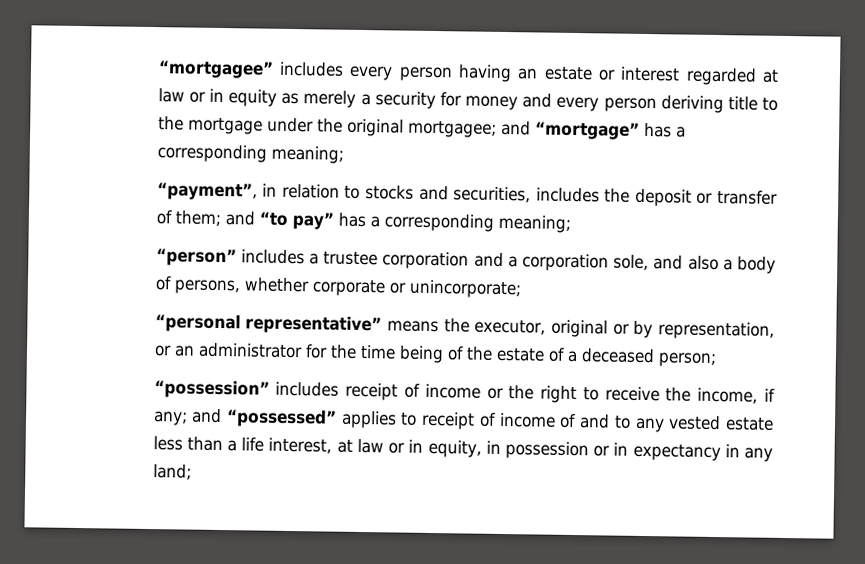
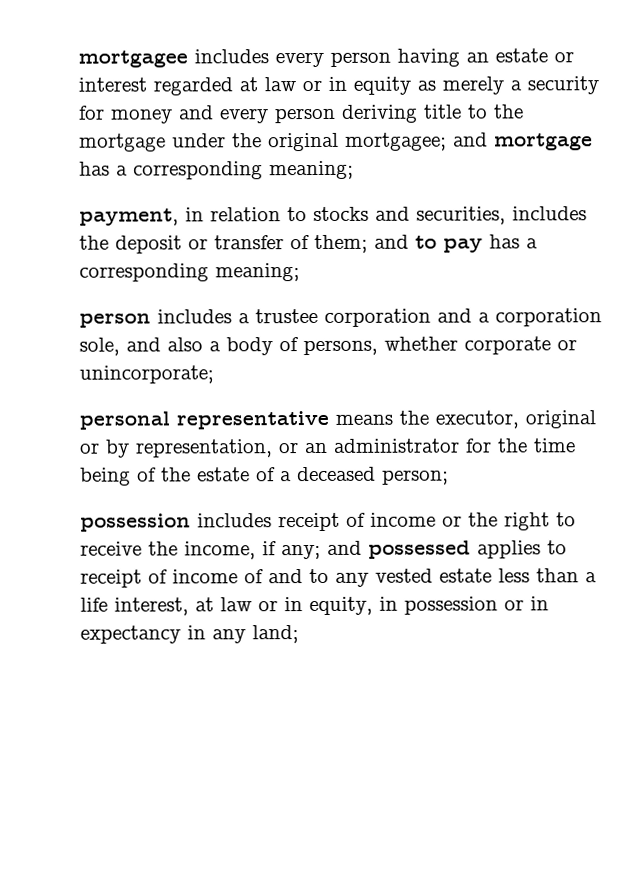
[157,60,274,79] “mortgagee” -> [77,50,188,68] mortgagee
[534,121,686,140] [156,144,344,164] [156,182,258,201] “mortgage” has a corresponding meaning; // “payment”, -> [493,133,593,151] [78,160,354,180] [78,208,179,226] mortgage has a corresponding meaning; // payment,
[258,211,571,233] [155,248,237,267] “to pay” has a corresponding meaning; // “person” -> [414,234,538,253] [78,263,300,282] [78,313,151,328] to pay has a corresponding meaning; // person
[154,314,383,335] “personal representative” -> [78,410,329,430] personal representative
[153,380,270,399] “possession” -> [79,513,191,532] possession
[226,409,338,428] “possessed” -> [367,540,471,559] possessed

